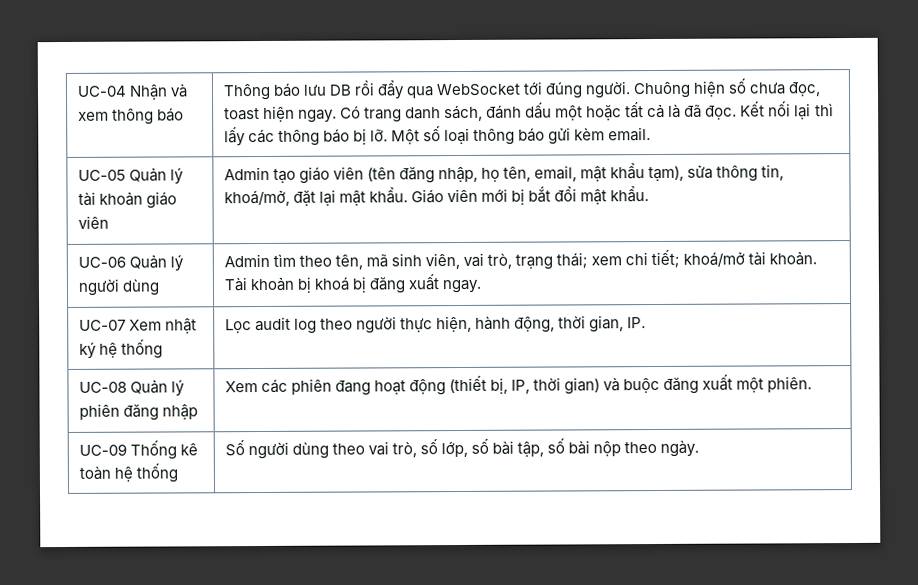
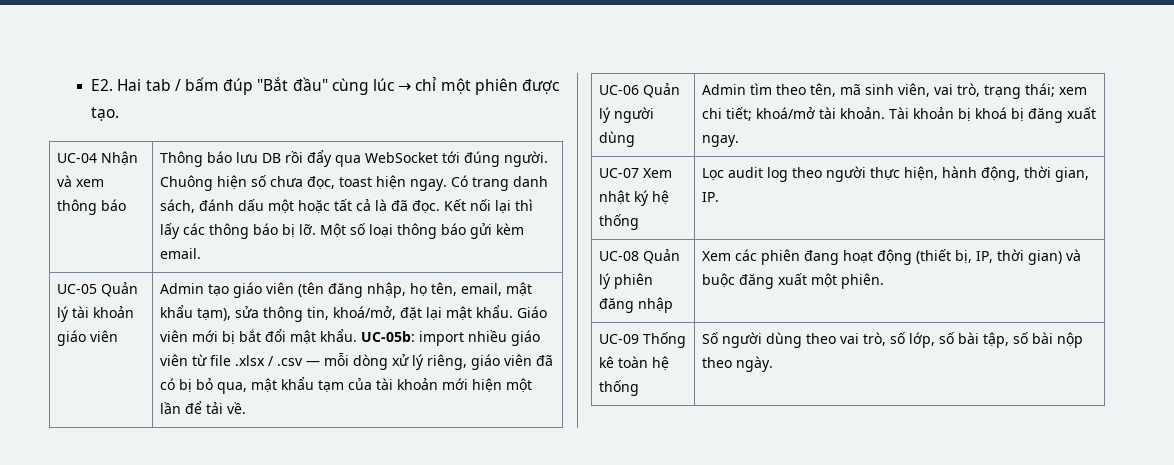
(76, 91) none -> [91,77,559,95] [91,107,120,121] E2. Hai tab / bấm đúp "Bắt đầu" cùng lúc → chỉ một phiên được tạo. //
(650, 194) none -> [361,330,541,346] [160,353,554,370] [160,377,533,394] [160,401,247,414] UC-05b: import nhiều giáo viên từ file .xlsx / .csv — mỗi dòng xử lý riêng, giáo viên đã có bị bỏ qua, mật khẩu tạm của tài khoản mới hiện một lần để tải về.

